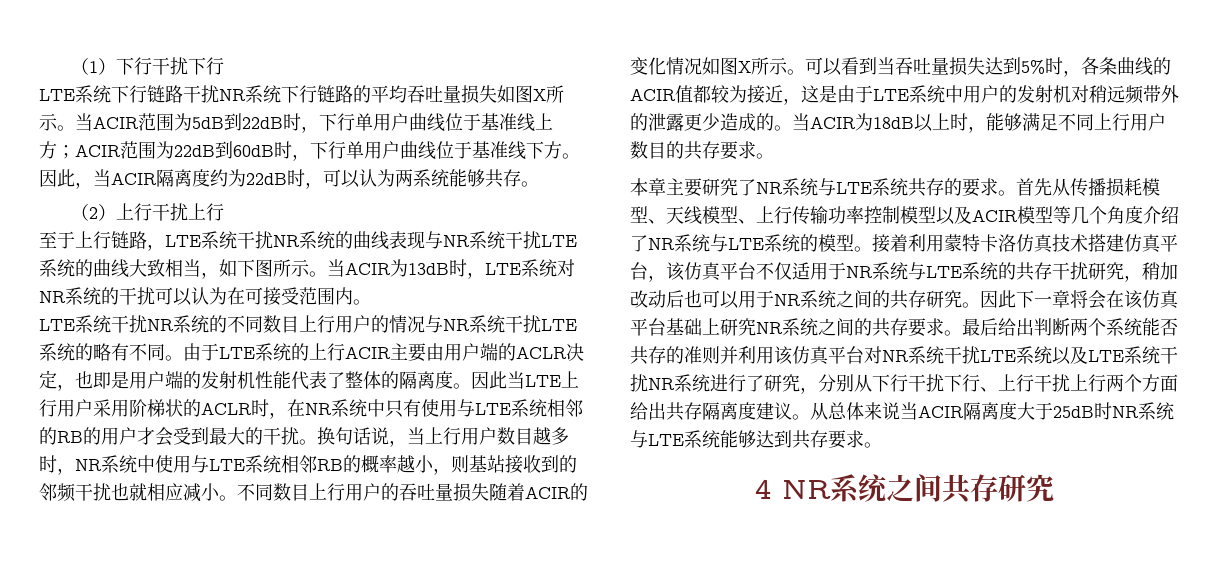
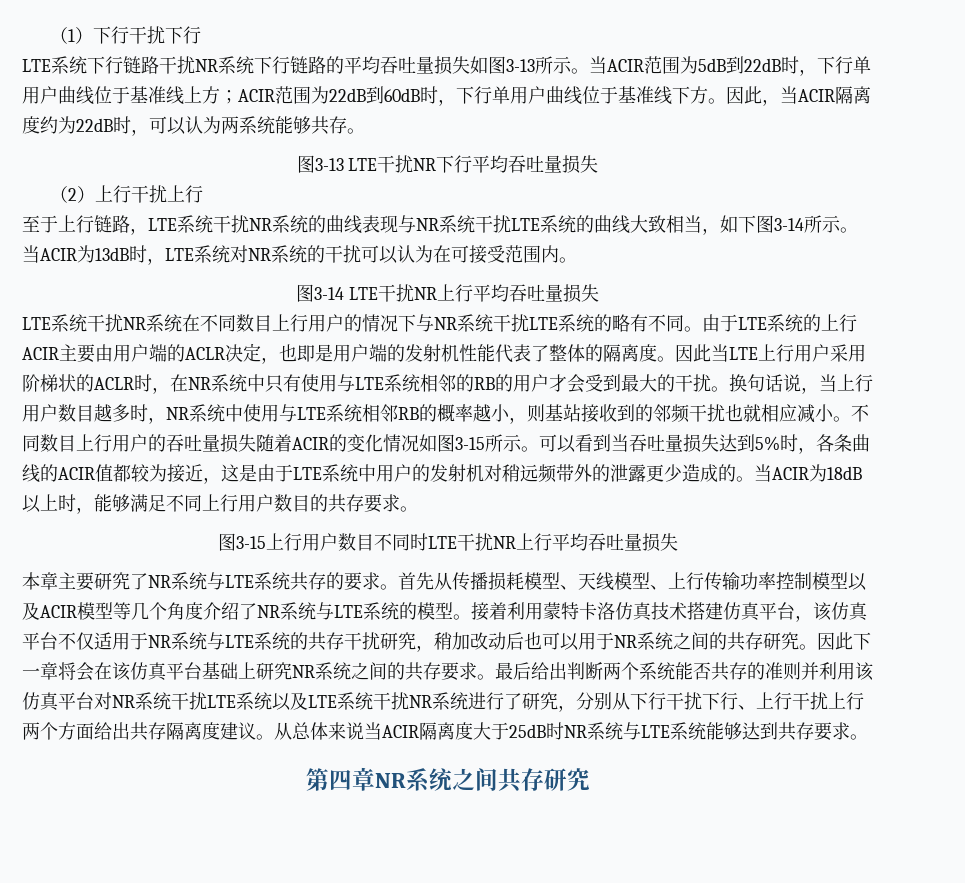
[533,89,546,101] X -> [506,59,535,72] 3-13
(539, 184) none -> [296,155,599,174] // 图3-13 LTE干扰NR下行平均吞吐量损失
(273, 268) none -> [774,218,804,231] 3-14
[39,315,227,333] // LTE系统干扰NR系统的 -> [296,284,599,303] [22,314,200,332] // 图3-14 LTE干扰NR上行平均吞吐量损失 // LTE系统干扰NR系统在
(425, 324) none -> [398,314,416,332] 下
[738,61,751,73] X -> [455,437,485,450] 3-15
(774, 156) none -> [217,533,678,552] // 图3-15上行用户数目不同时LTE干扰NR上行平均吞吐量损失
[755,479,771,499] 4 -> [305,767,375,791] 第四章

